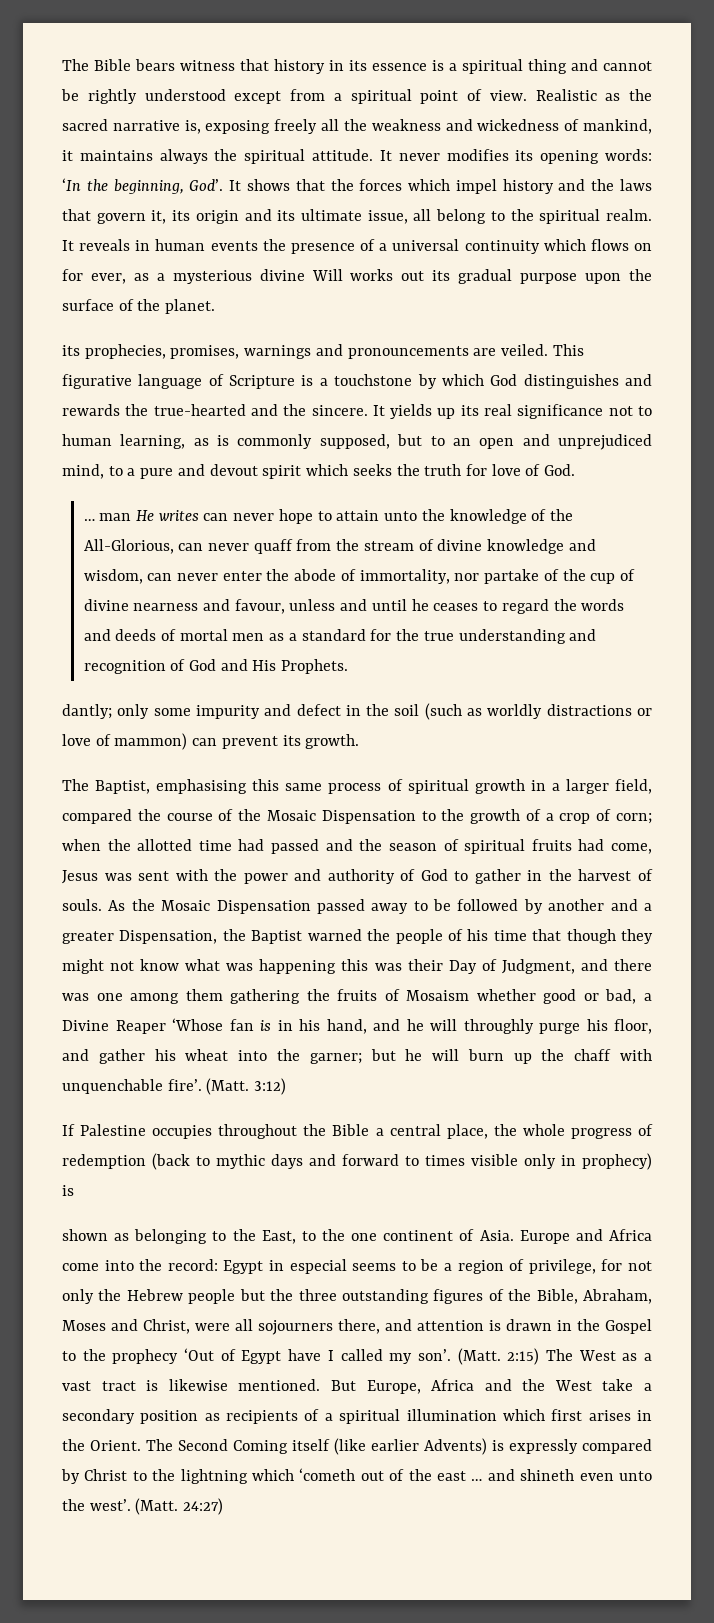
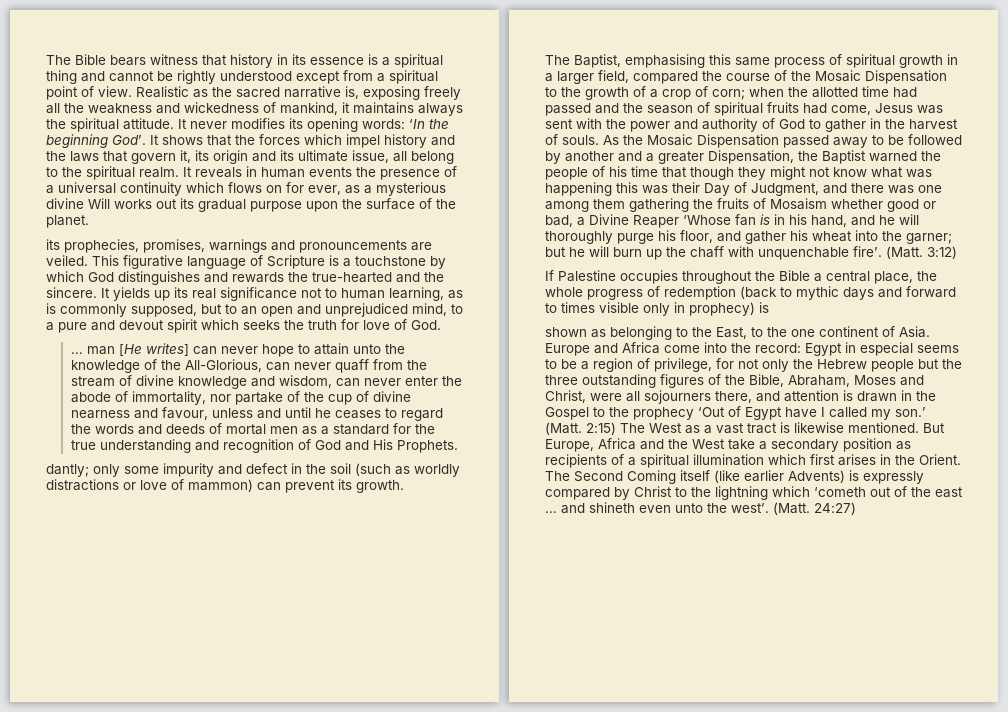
[113,179,184,194] beginning, -> [46,134,108,148] beginning
[136,510,199,521] He writes -> [118,343,189,356] [He writes]
[463,1019,534,1034] throughly -> [545,231,613,244] thoroughly
[417,1349,451,1361] son’. -> [895,407,926,417] son.’

